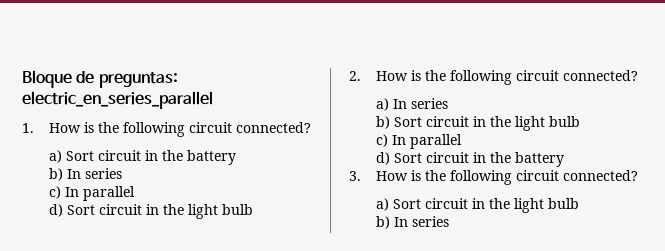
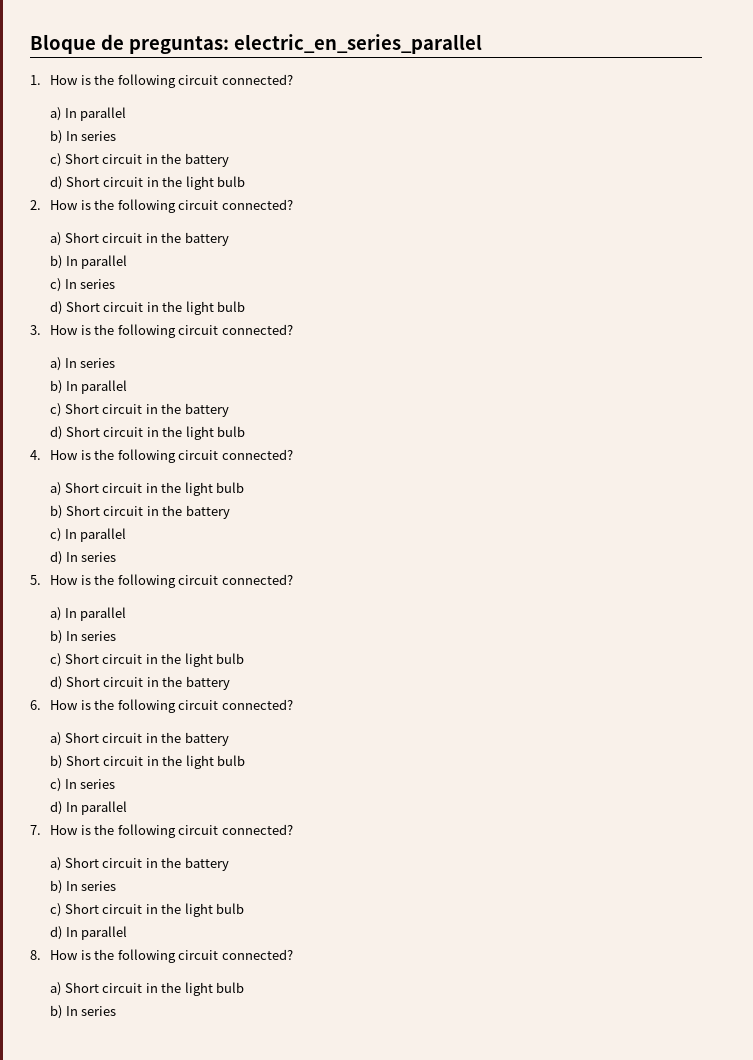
[65,150,236,165] [48,168,122,181] [48,186,135,201] [48,204,253,219] [349,71,361,81] Sort circuit in the battery // b) In series // c) In parallel // d) Sort circuit in the light bulb // 2. -> [64,107,127,121] [50,130,117,144] [50,153,229,167] [50,176,246,190] [30,199,293,213] [50,232,229,246] [50,255,128,269] [50,278,116,292] [50,301,246,315] [30,325,41,335] In parallel // b) In series // c) Short circuit in the battery // d) Short circuit in the light bulb // 2. How is the following circuit connected? // a) Short circuit in the battery // b) In parallel // c) In series // d) Short circuit in the light bulb // 3.
[393,116,580,131] [375,134,462,149] [375,152,564,167] [349,170,638,185] [375,198,421,211] Sort circuit in the light bulb // c) In parallel // d) Sort circuit in the battery // 3. How is the following circuit connected? // a) Sort -> [65,380,128,394] [50,403,229,417] [50,426,246,440] [30,449,293,463] [50,482,245,496] [50,505,230,519] [50,528,127,542] [50,551,117,565] [30,574,293,588] [50,607,127,621] [50,630,117,644] [50,653,245,667] [50,676,230,690] [30,699,293,713] [50,732,229,746] [50,755,246,769] [50,778,116,792] [50,801,128,815] [30,824,293,838] [50,857,229,871] [50,880,117,894] [50,903,245,917] [50,926,128,940] [30,949,293,963] [50,982,99,996] In parallel // c) Short circuit in the battery // d) Short circuit in the light bulb // 4. How is the following circuit connected? // a) Short circuit in the light bulb // b) Short circuit in the battery // c) In parallel // d) In series // 5. How is the following circuit connected? // a) In parallel // b) In series // c) Short circuit in the light bulb // d) Short circuit in the battery // 6. How is the following circuit connected? // a) Short circuit in the battery // b) Short circuit in the light bulb // c) In series // d) In parallel // 7. How is the following circuit connected? // a) Short circuit in the battery // b) In series // c) Short circuit in the light bulb // d) In parallel // 8. How is the following circuit connected? // a) Short

